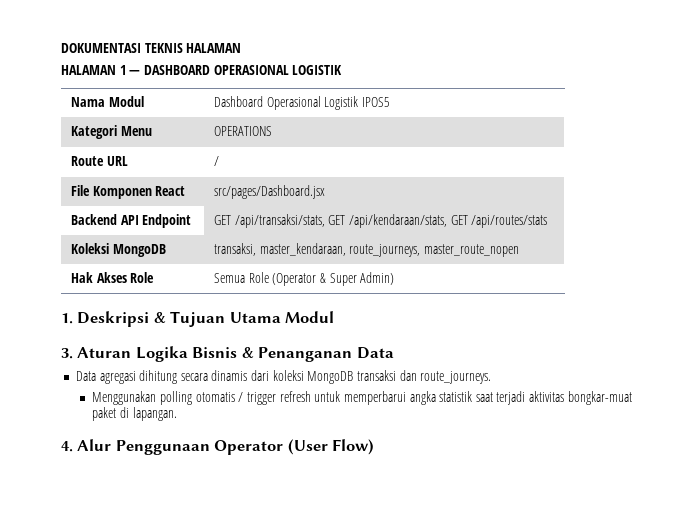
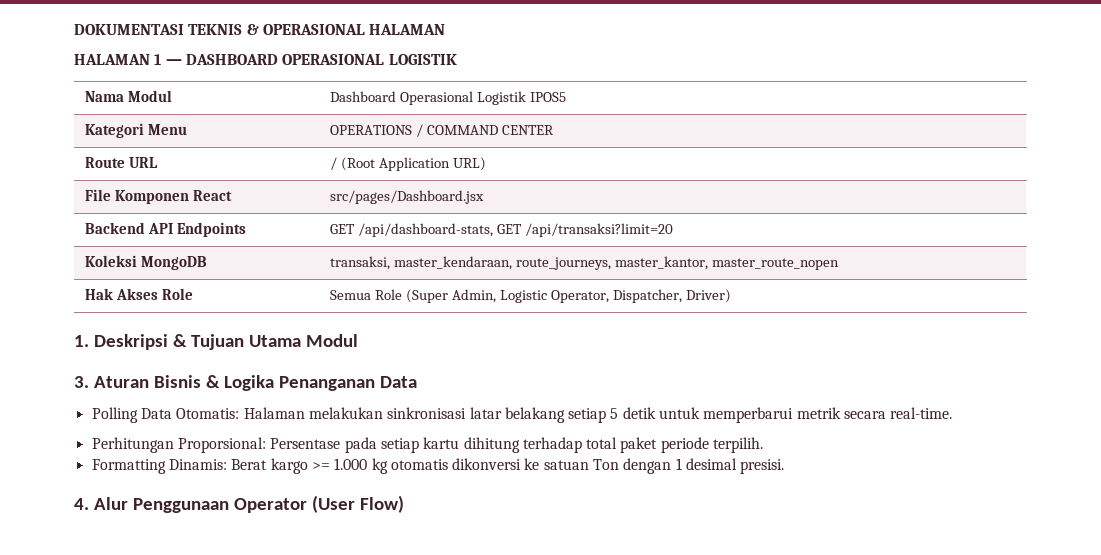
(183, 48) none -> [246,24,365,35] & OPERASIONAL
(273, 131) none -> [416,124,554,137] / COMMAND CENTER
(220, 161) none -> [341,157,486,171] (Root Application URL)
[142,214,192,228] [214,214,548,228] Endpoint | GET /api/transaksi/stats, GET /api/kendaraan/stats, GET /api/routes/stats -> [177,222,247,237] [330,223,673,237] Endpoints | GET /api/dashboard-stats, GET /api/transaksi?limit=20
(421, 250) none -> [614,256,708,270] master_kantor,
[272,272,395,286] (Operator & Super Admin) -> [406,289,731,303] (Super Admin, Logistic Operator, Dispatcher, Driver)
[135,346,188,362] Logika -> (149, 382) none
(254, 352) none -> [223,375,274,391] Logika
[75,370,492,384] [92,391,632,405] [92,407,177,421] Data agregasi dihitung secara dinamis dari koleksi MongoDB transaksi dan route_journeys. // Menggunakan polling otomatis / trigger refresh untuk memperbarui angka statistik saat terjadi aktivitas bongkar-muat paket di lapangan. -> [91,407,953,423] [91,437,764,453] [91,458,785,474] Polling Data Otomatis: Halaman melakukan sinkronisasi latar belakang setiap 5 detik untuk memperbarui metrik secara real-time. // Perhitungan Proporsional: Persentase pada setiap kartu dihitung terhadap total paket periode terpilih. // Formatting Dinamis: Berat kargo >= 1.000 kg otomatis dikonversi ke satuan Ton dengan 1 desimal presisi.

